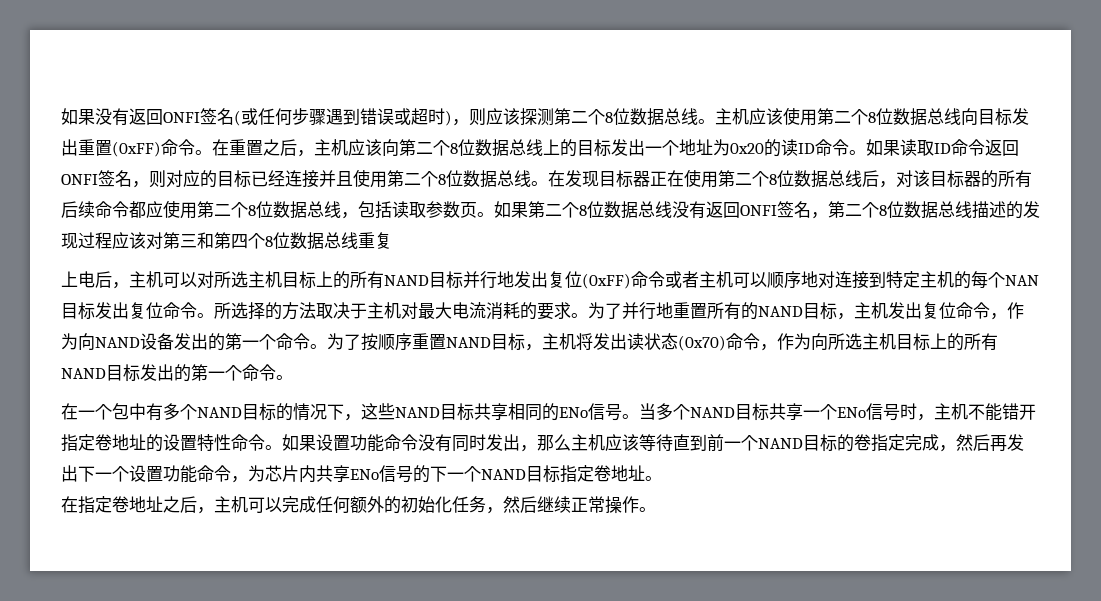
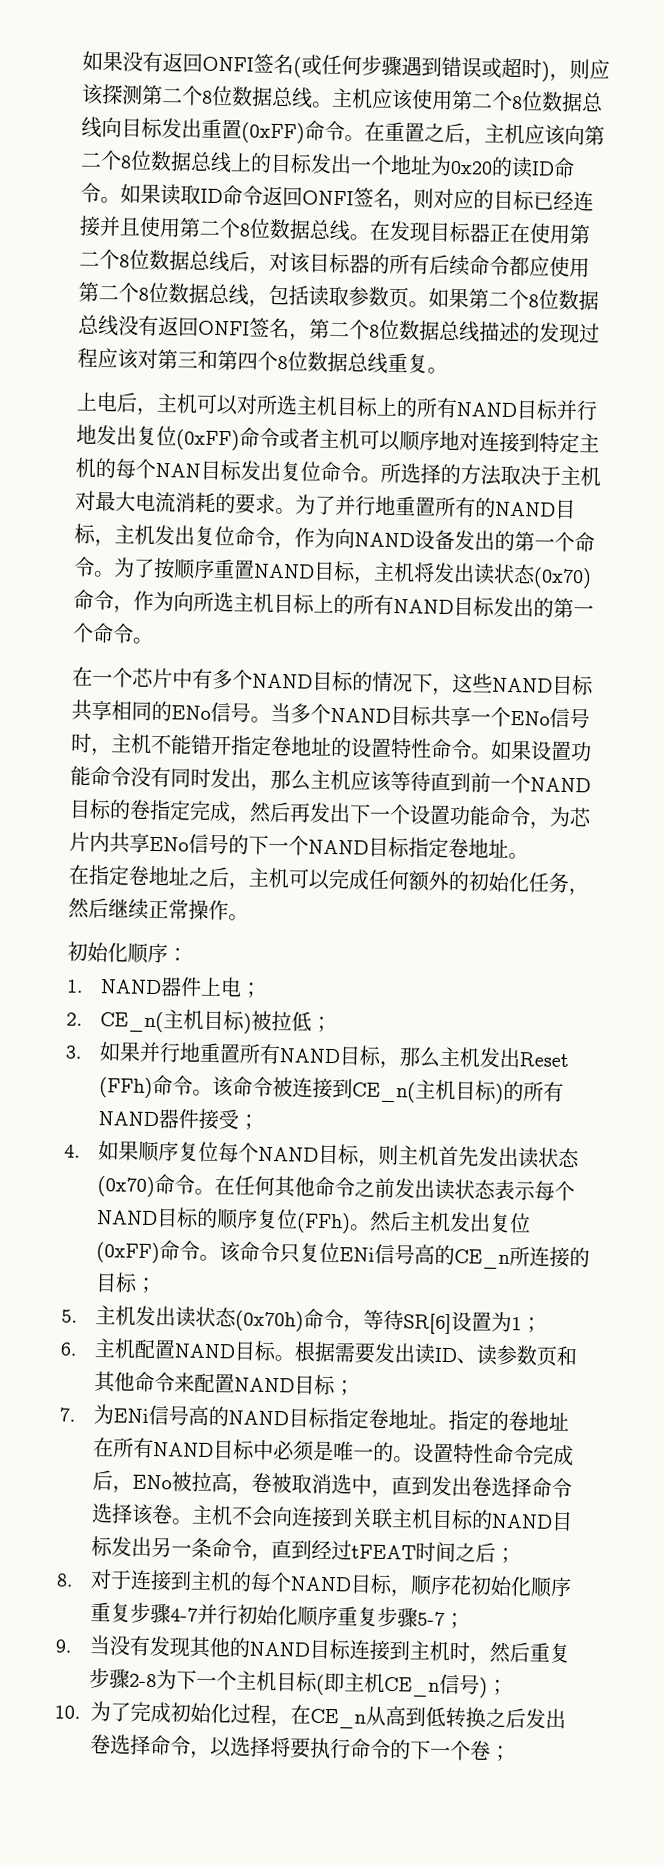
(392, 240) none -> [427,367,448,374] 。
[112,403,129,420] 包 -> [131,667,173,689] 芯片
(656, 509) none -> [67,941,188,964] [66,976,263,998] [66,1009,333,1034] [65,1041,570,1070] [99,1074,565,1104] [98,1108,260,1131] [64,1140,581,1169] [97,1174,576,1202] [97,1207,532,1234] [96,1240,591,1270] [95,1272,158,1294] [61,1305,543,1335] [60,1338,579,1367] [94,1371,356,1396] [59,1404,570,1432] [93,1437,575,1467] [92,1470,573,1499] [91,1503,574,1532] [91,1536,517,1564] [56,1569,573,1598] [90,1602,466,1629] [55,1635,572,1665] [89,1668,509,1698] [54,1701,566,1730] [90,1734,511,1762] // 初始化顺序： // 1. NAND器件上电； // 2. CE_n(主机目标)被拉低； // 3.如果并行地重置所有NAND目标，那么主机发出Reset (FFh)命令。该命令被连接到CE_n(主机目标)的所有NAND器件接受； // 4.如果顺序复位每个NAND目标，则主机首先发出读状态(0x70)命令。在任何其他命令之前发出读状态表示每个NAND目标的顺序复位(FFh)。然后主机发出复位(0xFF)命令。该命令只复位ENi信号高的CE_n所连接的目标； // 5.主机发出读状态(0x70h)命令，等待SR[6]设置为1； // 6.主机配置NAND目标。根据需要发出读ID、读参数页和其他命令来配置NAND目标； // 7.为ENi信号高的NAND目标指定卷地址。指定的卷地址在所有NAND目标中必须是唯一的。设置特性命令完成后，ENo被拉高，卷被取消选中，直到发出卷选择命令选择该卷。主机不会向连接到关联主机目标的NAND目标发出另一条命令，直到经过tFEAT时间之后； // 8.对于连接到主机的每个NAND目标，顺序花初始化顺序重复步骤4-7并行初始化顺序重复步骤5-7； // 9.当没有发现其他的NAND目标连接到主机时，然后重复步骤2-8为下一个主机目标(即主机CE_n信号)； // 10.为了完成初始化过程，在CE_n从高到低转换之后发出卷选择命令，以选择将要执行命令的下一个卷；

